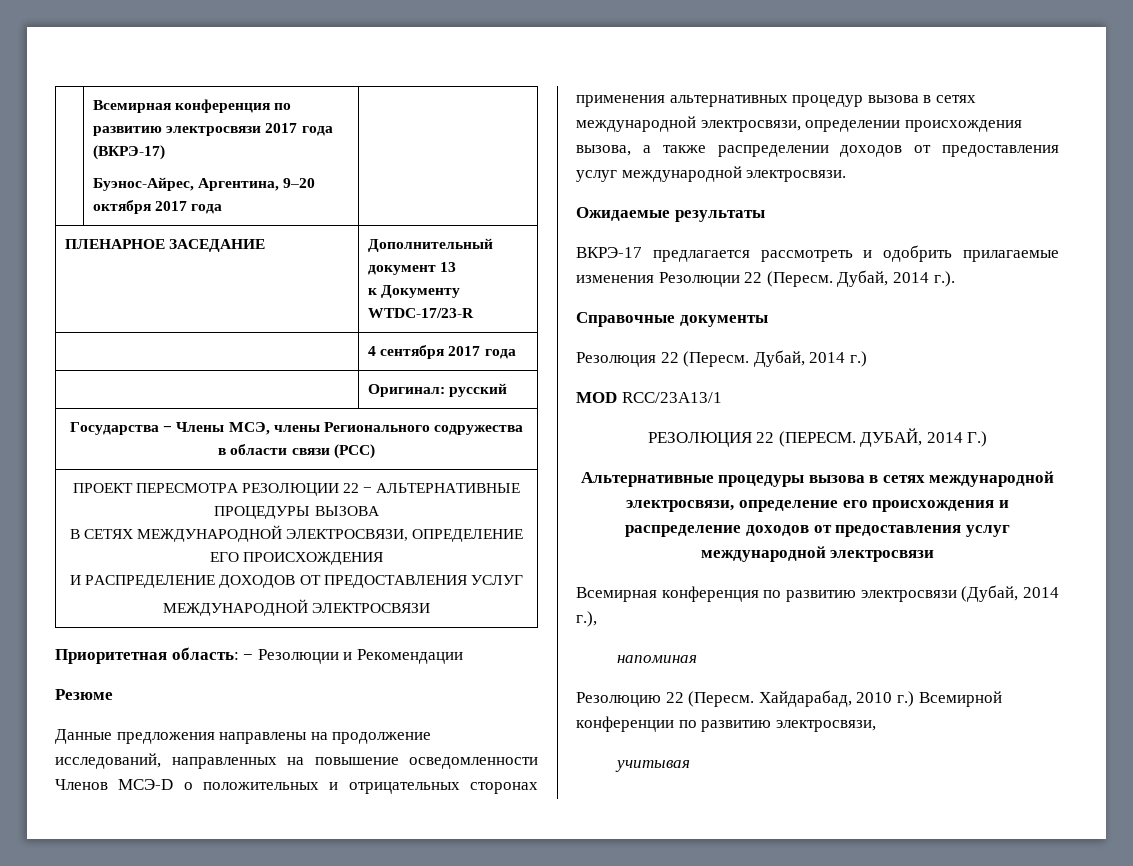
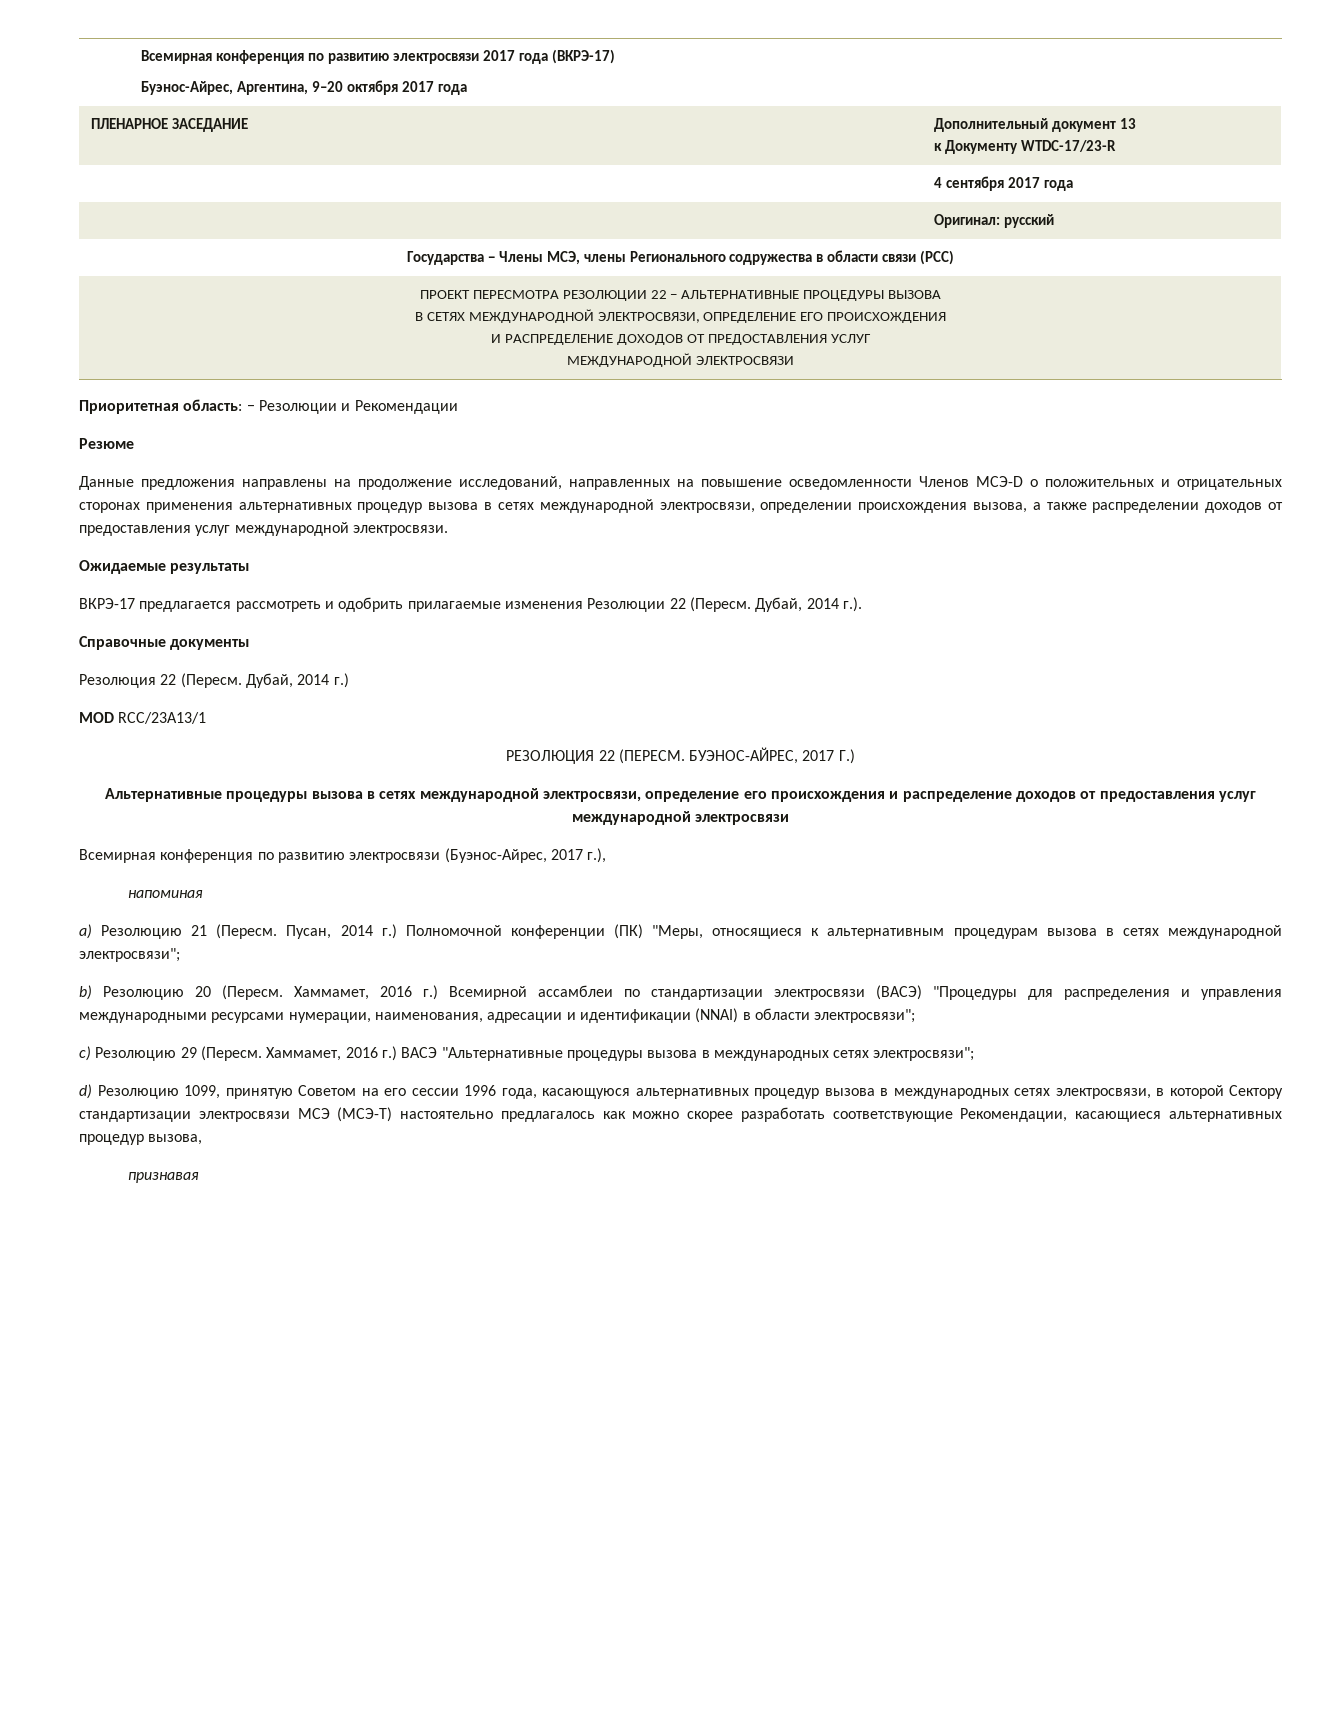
[860,428,963,447] ДУБАЙ, 2014 -> [689,747,835,764] БУЭНОС-АЙРЕС, 2017
[961,585,1059,602] (Дубай, 2014 -> [444,848,583,863] (Буэнос-Айрес, 2017
[576,690,1002,707] [576,716,876,732] [615,760,691,772] Резолюцию 22 (Пересм. Хайдарабад, 2010 г.) Всемирной конференции по развитию электросвязи, // учитывая -> [79,924,1282,939] [79,948,180,962] [79,985,1282,1000] [79,1008,916,1023] [79,1046,975,1061] [79,1084,1283,1099] [79,1107,1283,1122] [79,1134,203,1145] [128,1172,200,1183] a) Резолюцию 21 (Пересм. Пусан, 2014 г.) Полномочной конференции (ПК) "Меры, относящиеся к альтернативным процедурам вызова в сетях международной электросвязи"; // b) Резолюцию 20 (Пересм. Хаммамет, 2016 г.) Всемирной ассамблеи по стандартизации электросвязи (ВАСЭ) "Процедуры для распределения и управления международными ресурсами нумерации, наименования, адресации и идентификации (NNAI) в области электросвязи"; // c) Резолюцию 29 (Пересм. Хаммамет, 2016 г.) ВАСЭ "Альтернативные процедуры вызова в международных сетях электросвязи"; // d) Резолюцию 1099, принятую Советом на его сессии 1996 года, касающуюся альтернативных процедур вызова в международных сетях электросвязи, в которой Сектору стандартизации электросвязи МСЭ (МСЭ-Т) настоятельно предлагалось как можно скорее разработать соответствующие Рекомендации, касающиеся альтернативных процедур вызова, // признавая

